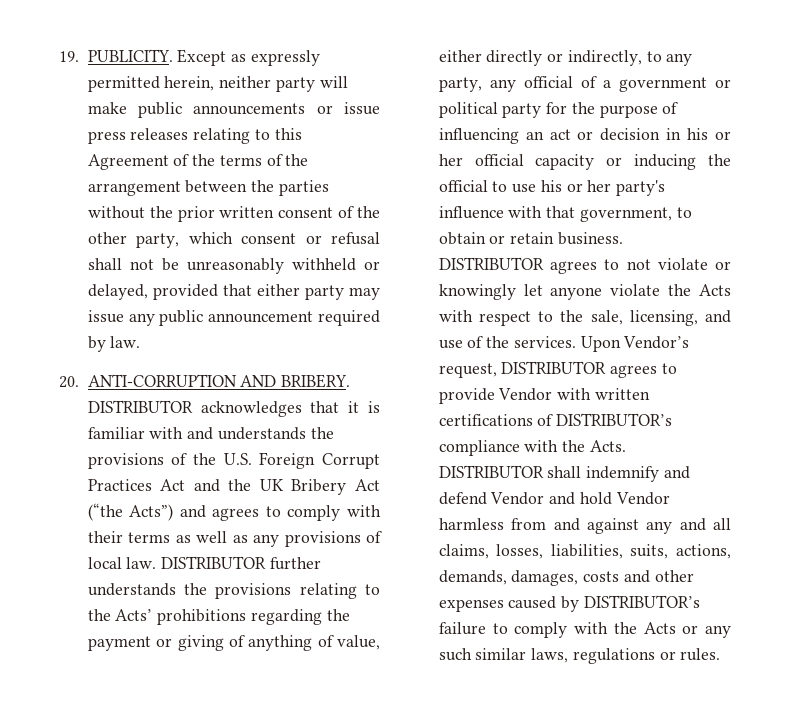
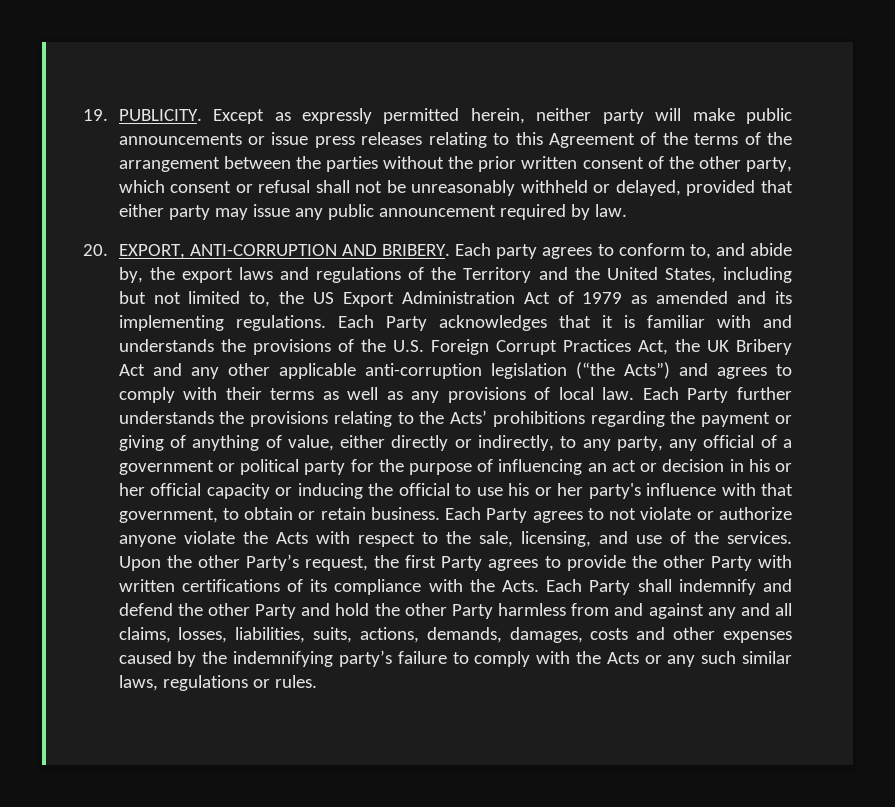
(79, 382) none -> [118,244,185,259] EXPORT,
[87,400,193,413] DISTRIBUTOR -> [455,243,792,259] [118,267,793,283] [118,291,793,307] [118,315,427,331] Each party agrees to conform to, and abide by, the export laws and regulations of the Territory and the United States, including but not limited to, the US Export Administration Act of 1979 as amended and its implementing regulations. Each Party
[160,479,220,492] Act and -> [637,340,668,355] Act,
(380, 485) none -> [152,363,567,379] and any other applicable anti-corruption legislation
[161,556,267,569] DISTRIBUTOR -> [642,387,729,403] Each Party
[438,257,544,270] DISTRIBUTOR -> [445,507,528,523] Each Party
[438,284,543,300] knowingly let -> [719,507,793,520] authorize
[623,336,690,349] [438,361,677,378] [438,388,553,404] Vendor’s request, DISTRIBUTOR agrees to provide Vendor -> [166,554,752,571] the other Party’s request, the first Party agrees to provide the other Party
[556,413,673,426] DISTRIBUTOR’s -> [310,579,328,592] its
[438,465,544,478] DISTRIBUTOR -> [546,579,631,595] Each Party
[490,492,670,505] Vendor and hold Vendor -> [177,603,493,619] the other Party and hold the other Party
[583,595,700,608] DISTRIBUTOR’s -> [202,650,392,667] the indemnifying party’s

